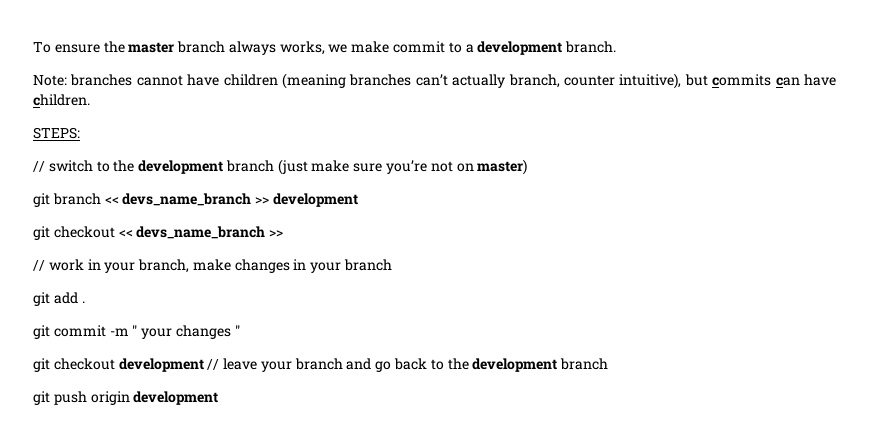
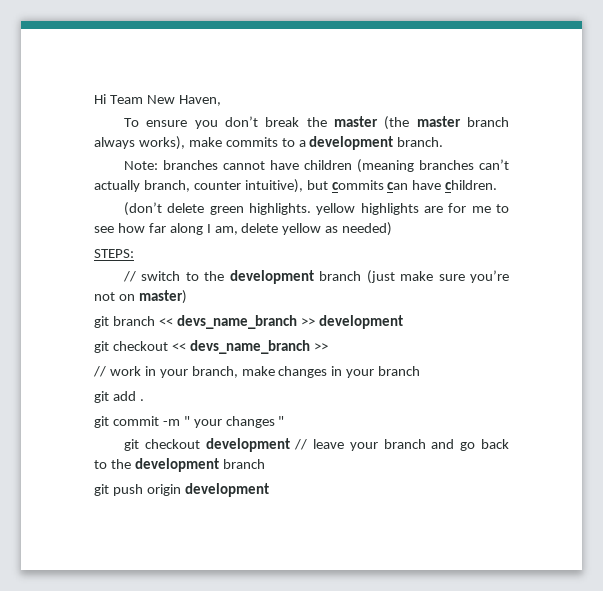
[33,41,446,55] To ensure the master branch always works, we make commit -> [94,94,221,106] [123,116,510,130] [94,136,278,150] Hi Team New Haven, // To ensure you don’t break the master (the master branch always works), make commits
(90, 100) none -> [123,202,510,216] [94,222,393,236] // (don’t delete green highlights. yellow highlights are for me to see how far along I am, delete yellow as needed)

